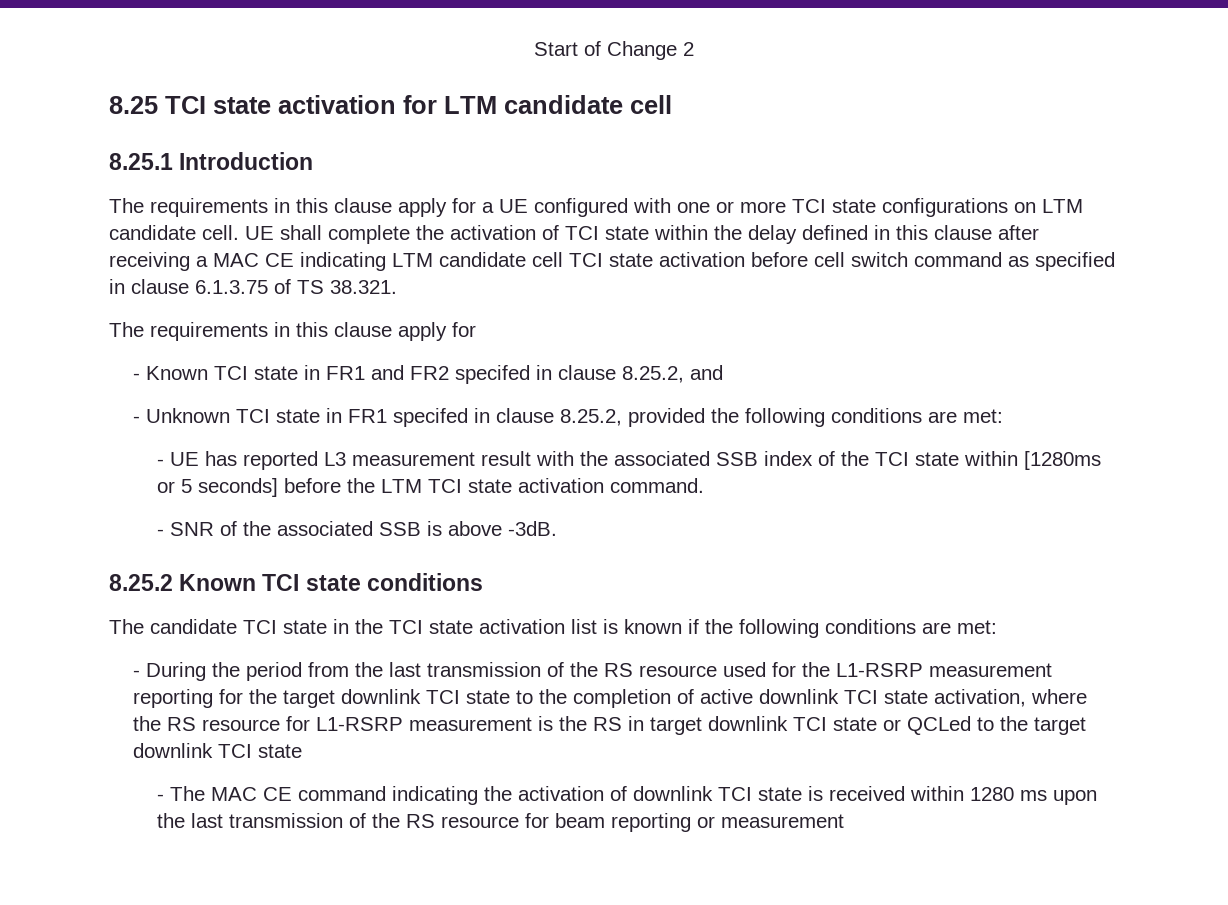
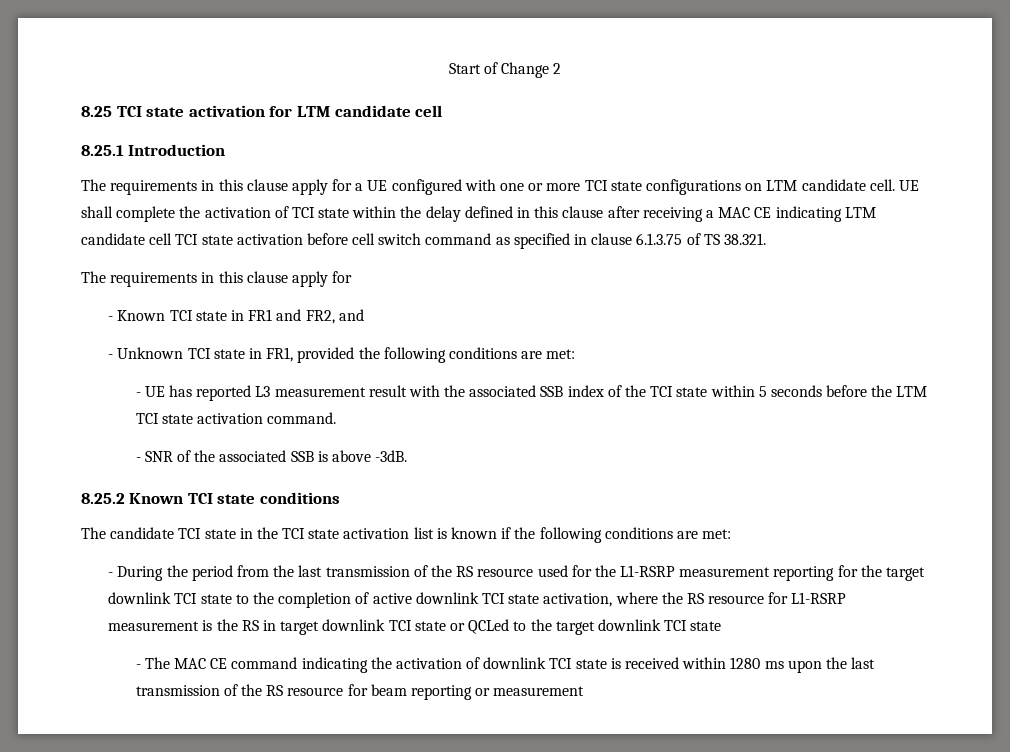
[410,365,685,384] FR2 specifed in clause 8.25.2, -> [305,310,335,324] FR2,
[348,408,623,427] FR1 specifed in clause 8.25.2, -> [266,347,294,362] FR1,
[1024,451,1102,470] [157,478,279,497] [1280ms or 5 seconds] -> [758,385,822,397] 5 seconds

